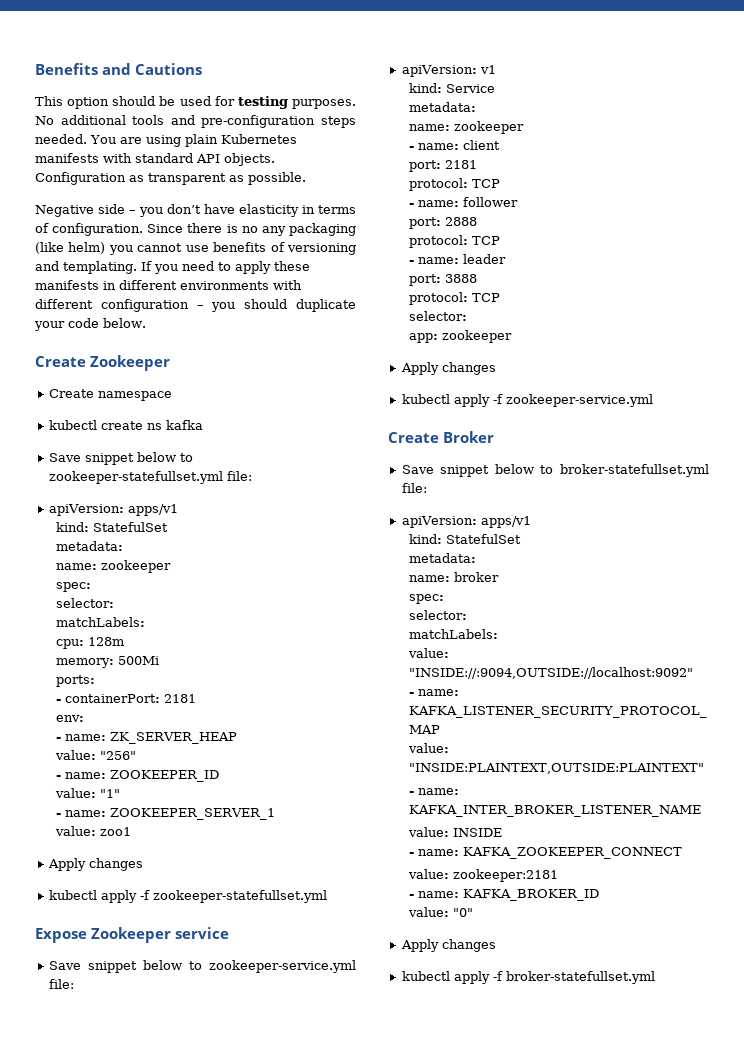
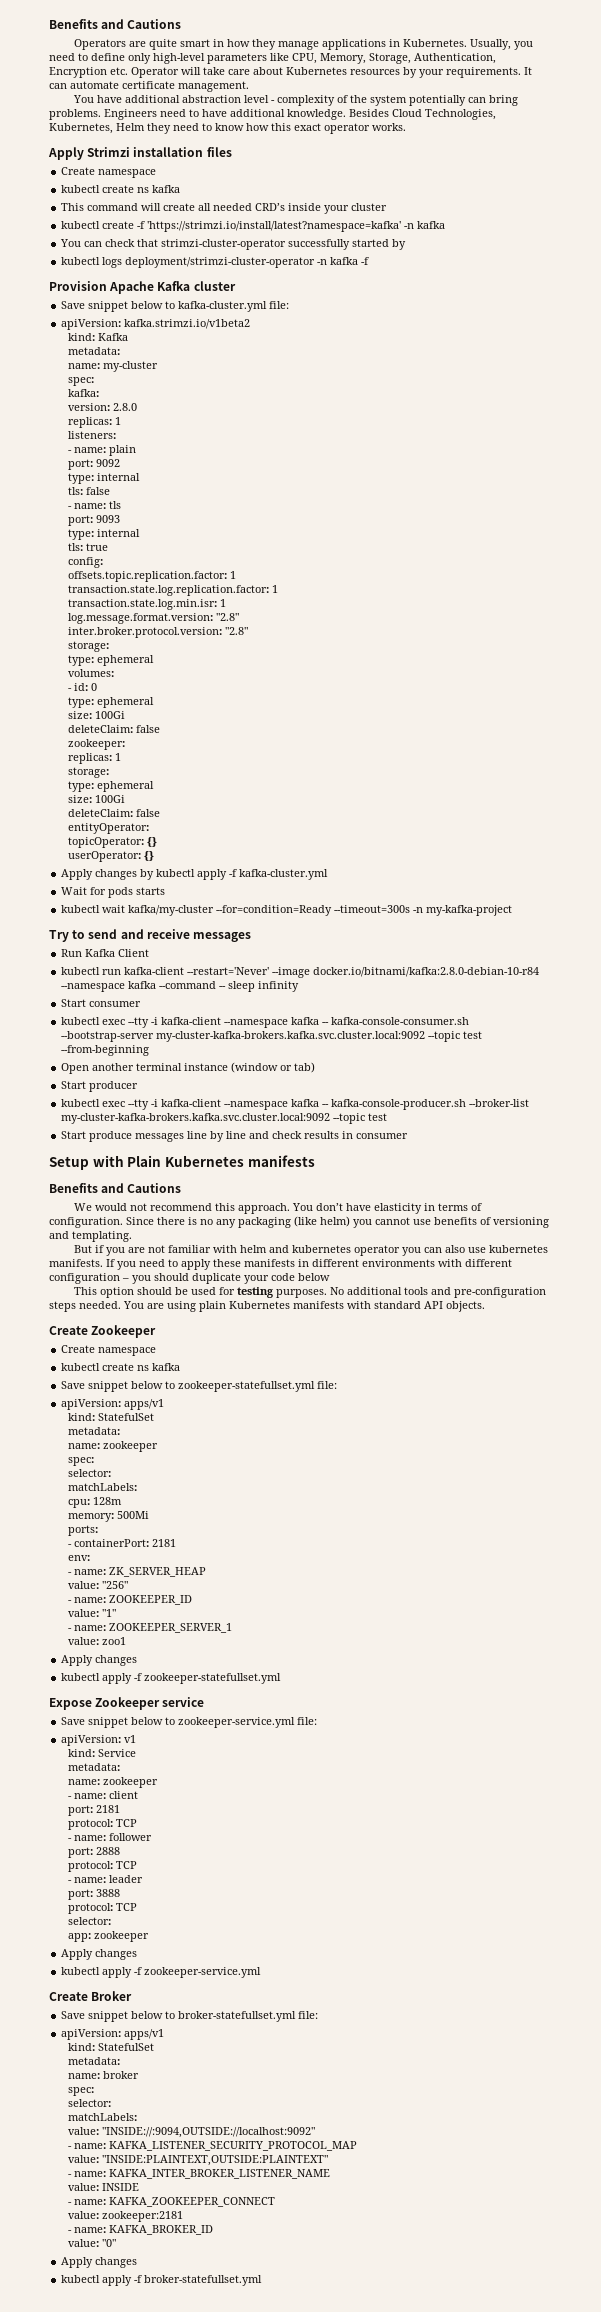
[35,63,202,75] Benefits and Cautions -> [49,19,182,29] [73,39,533,50] [49,53,496,64] [49,67,532,78] [49,81,249,92] [72,95,518,106] [49,109,496,120] [49,123,406,134] [48,147,232,160] [61,167,157,178] [61,185,181,193] [61,203,388,214] [61,221,446,232] [60,239,407,250] [61,257,370,268] [49,281,236,294] [61,301,290,312] [61,319,251,330] [67,333,128,341] [67,347,120,355] [67,361,158,372] [67,377,94,386] [67,389,99,397] [67,403,137,411] [67,417,121,428] [67,431,116,439] [67,445,136,456] [67,459,120,470] [67,473,140,484] [67,487,110,495] [67,501,121,509] [67,515,120,526] [67,529,140,540] [67,543,108,551] [67,557,103,568] [67,571,236,582] [67,585,278,596] [67,599,226,610] [67,613,239,624] [67,627,248,638] [67,641,109,652] [67,655,154,666] [67,669,114,677] [67,683,97,691] [67,697,154,708] [67,711,125,719] [67,725,160,733] [67,739,125,750] [67,753,121,764] [67,767,109,778] [67,781,154,792] [67,795,125,803] [67,809,160,817] [67,823,149,834] [67,837,157,848] [67,851,154,862] [61,869,329,880] [61,887,166,898] [61,905,513,916] [49,929,252,942] [61,949,150,957] [61,967,540,978] [61,981,300,992] [61,999,142,1007] [61,1017,470,1028] [61,1031,483,1042] [61,1045,150,1056] [61,1062,316,1074] [61,1081,139,1092] [61,1099,530,1110] [61,1113,388,1124] [61,1131,409,1142] [49,1155,315,1170] [49,1183,182,1193] [73,1203,482,1214] [49,1216,549,1228] [49,1231,132,1242] [73,1245,548,1256] [49,1259,512,1270] [49,1273,330,1284] Benefits and Cautions // Operators are quite smart in how they manage applications in Kubernetes. Usually, you need to define only high-level parameters like CPU, Memory, Storage, Authentication, Encryption etc. Operator will take care about Kubernetes resources by your requirements. It can automate certificate management. // You have additional abstraction level - complexity of the system potentially can bring problems. Engineers need to have additional knowledge. Besides Cloud Technologies, Kubernetes, Helm they need to know how this exact operator works. // Apply Strimzi installation files // Create namespace // kubectl create ns kafka // This command will create all needed CRD’s inside your cluster // kubectl create -f 'https://strimzi.io/install/latest?namespace=kafka' -n kafka // You can check that strimzi-cluster-operator successfully started by // kubectl logs deployment/strimzi-cluster-operator -n kafka -f // Provision Apache Kafka cluster // Save snippet below to kafka-cluster.yml file: // apiVersion: kafka.strimzi.io/v1beta2 // kind: Kafka // metadata: // name: my-cluster // spec: // kafka: // version: 2.8.0 // replicas: 1 // listeners: // - name: plain // port: 9092 // type: internal // tls: false // - name: tls // port: 9093 // type: internal // tls: true // config: // offsets.topic.replication.factor: 1 // transaction.state.log.replication.factor: 1 // transaction.state.log.min.isr: 1 // log.message.format.version: "2.8" // inter.broker.protocol.version: "2.8" // storage: // type: ephemeral // volumes: // - id: 0 // type: ephemeral // size: 100Gi // deleteClaim: false // zookeeper: // replicas: 1 // storage: // type: ephemeral // size: 100Gi // deleteClaim: false // entityOperator: // topicOperator: {} // userOperator: {} // Apply changes by kubectl apply -f kafka-cluster.yml // Wait for pods starts // kubectl wait kafka/my-cluster --for=condition=Ready --timeout=300s -n my-kafka-project // Try to send and receive messages // Run Kafka Client // kubectl run kafka-client --restart='Never' --image docker.io/bitnami/kafka:2.8.0-debian-10-r84 --namespace kafka --command -- sleep infinity // Start consumer // kubectl exec --tty -i kafka-client --namespace kafka -- kafka-console-consumer.sh --bootstrap-server my-cluster-kafka-brokers.kafka.svc.cluster.local:9092 --topic test --from-beginning // Open another terminal instance (window or tab) // Start producer // kubectl exec --tty -i kafka-client --namespace kafka -- kafka-console-producer.sh --broker-list my-cluster-kafka-brokers.kafka.svc.cluster.local:9092 --topic test // Start produce messages line by line and check results in consumer // Setup with Plain Kubernetes manifests // Benefits and Cautions // We would not recommend this approach. You don’t have elasticity in terms of configuration. Since there is no any packaging (like helm) you cannot use benefits of versioning and templating. // But if you are not familiar with helm and kubernetes operator you can also use kubernetes manifests. If you need to apply these manifests in different environments with different configuration – you should duplicate your code below
[35,172,306,185] [35,204,356,217] [35,223,356,236] [35,242,356,255] [35,261,310,274] [35,280,302,290] [35,299,357,312] [34,318,146,331] Configuration as transparent as possible. // Negative side – you don’t have elasticity in terms of configuration. Since there is no any packaging (like helm) you cannot use benefits of versioning and templating. If you need to apply these manifests in different environments with different configuration – you should duplicate your code below. -> (485, 1306) none

